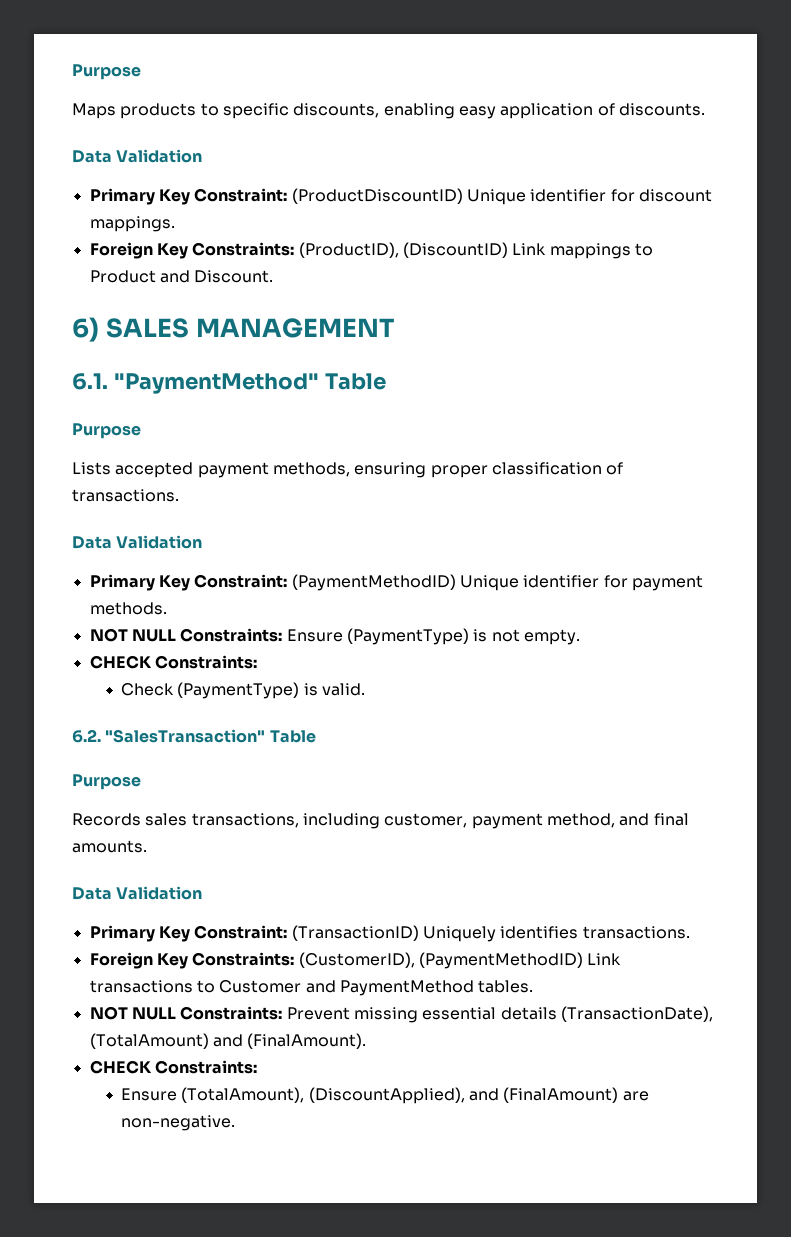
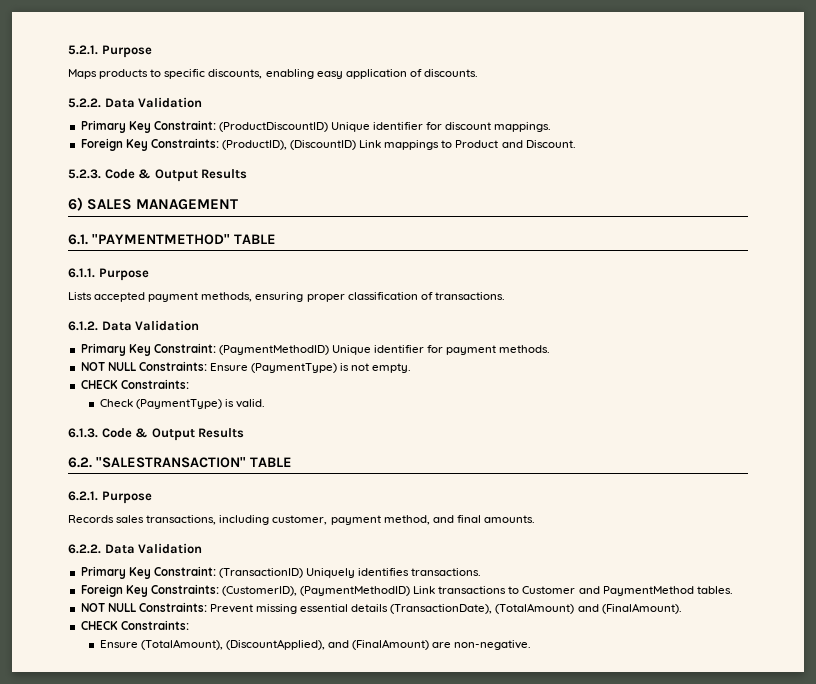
(72, 72) none -> [68,45,98,55] 5.2.1.
(705, 109) none -> [68,98,101,108] 5.2.2.
(274, 276) none -> [68,169,248,182] // 5.2.3. Code & Output Results
[113,373,386,394] "PaymentMethod" Table // -> [92,234,276,245] [68,268,95,278] "PAYMENTMETHOD" TABLE // 6.1.1.
(179, 495) none -> [68,321,98,331] 6.1.2.
[72,729,316,743] 6.2. "SalesTransaction" Table // -> [68,428,245,441] [68,457,292,468] [68,491,98,501] 6.1.3. Code & Output Results // 6.2. "SALESTRANSACTION" TABLE // 6.2.1.
(147, 846) none -> [68,544,101,554] 6.2.2.

